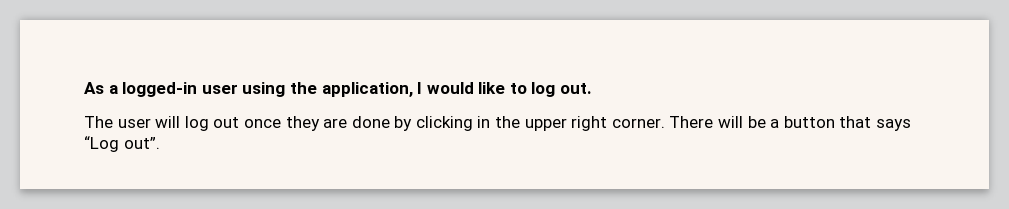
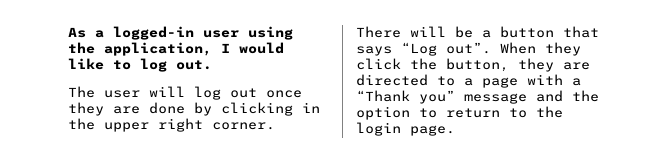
(160, 143) none -> [500,42,581,56] [356,58,590,72] [356,74,581,88] [356,90,599,104] [356,106,563,120] [356,122,455,136] When they click the button, they are directed to a page with a “Thank you” message and the option to return to the login page.

